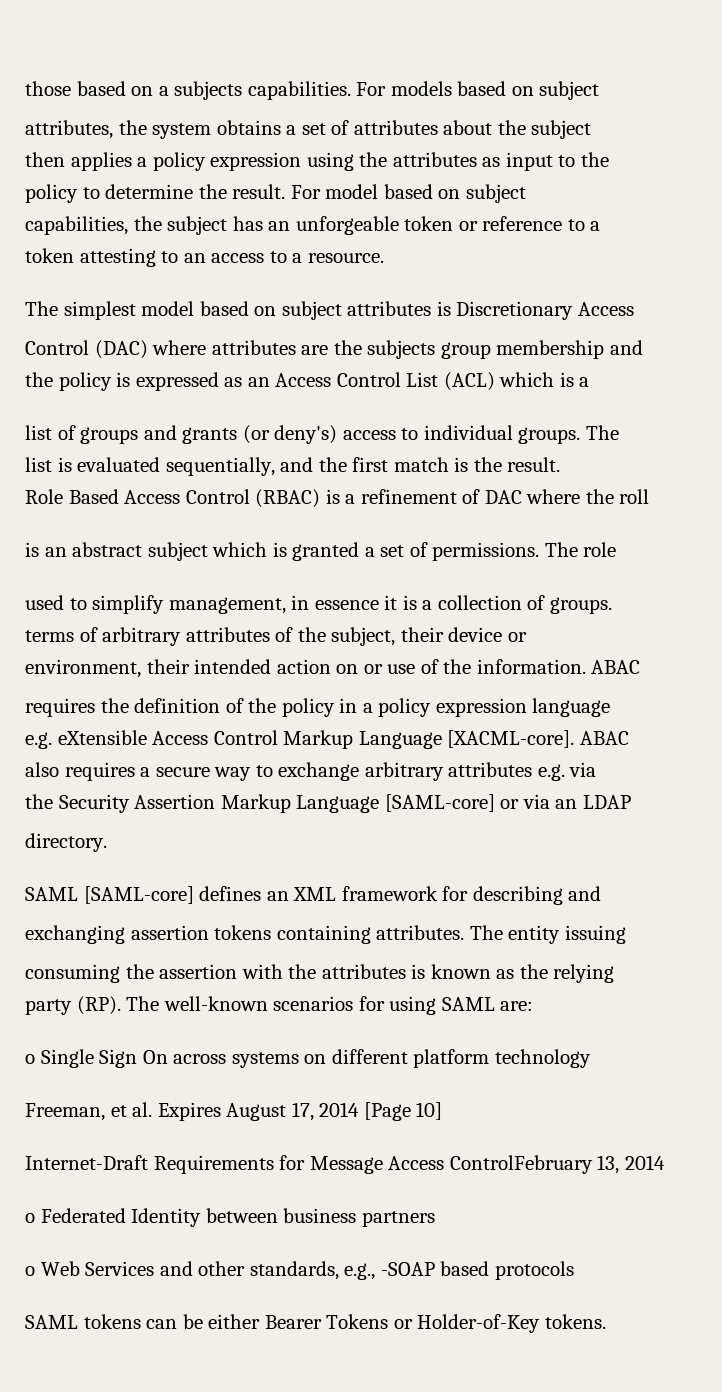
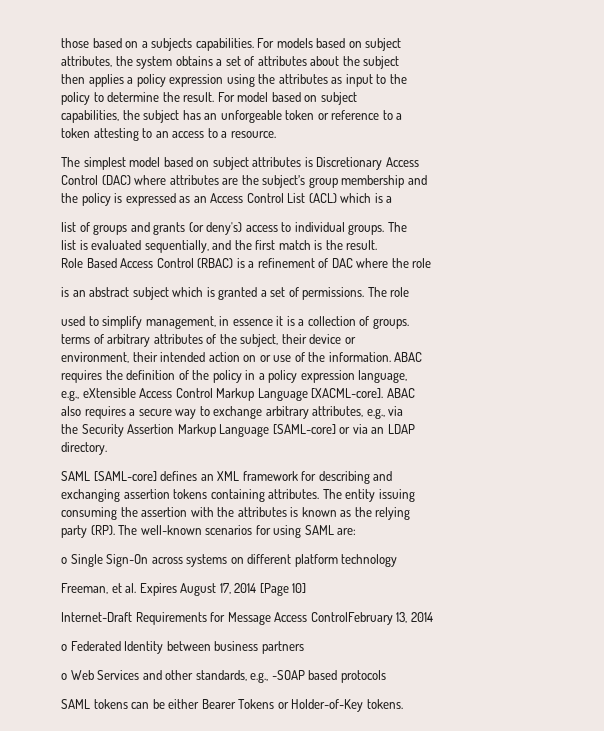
[367,340,436,359] subjects -> [262,175,306,188] subject’s
[619,489,650,504] roll -> [412,258,432,268] role
[532,698,611,717] [25,732,52,749] language // e.g. -> [358,370,408,383] [61,390,79,401] language, // e.g.,
[448,762,565,781] attributes e.g. -> [312,406,385,419] attributes, e.g.,
[99,1049,168,1068] Sign On -> [106,554,149,567] Sign-On

